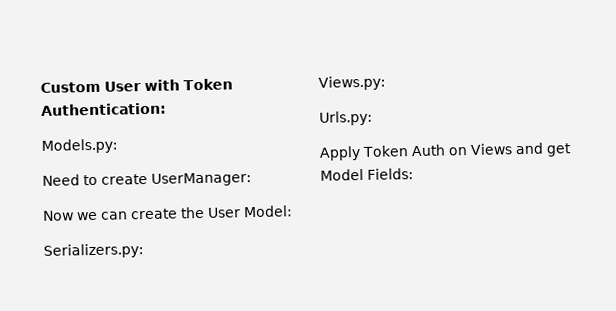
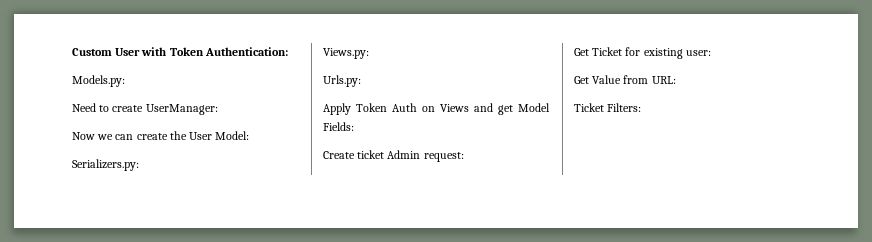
(414, 174) none -> [323,150,464,162] [574,47,711,59] [574,75,676,84] [574,103,642,112] // Create ticket Admin request: // Get Ticket for existing user: // Get Value from URL: // Ticket Filters:

